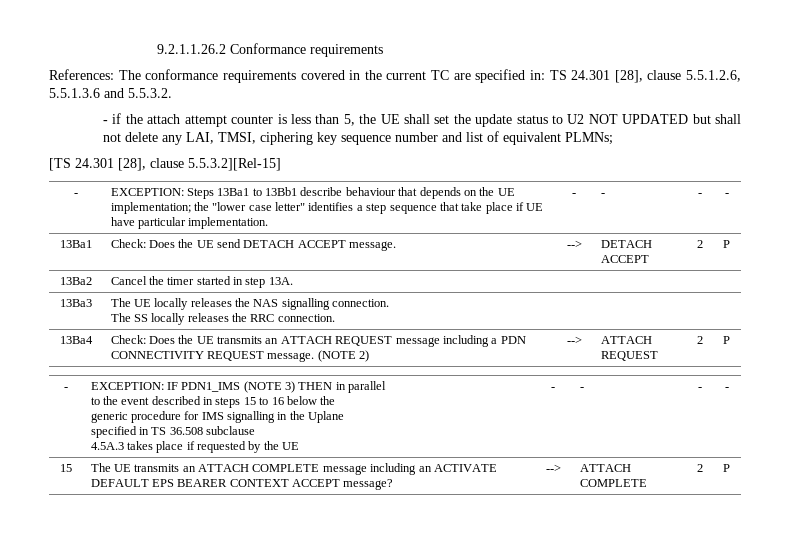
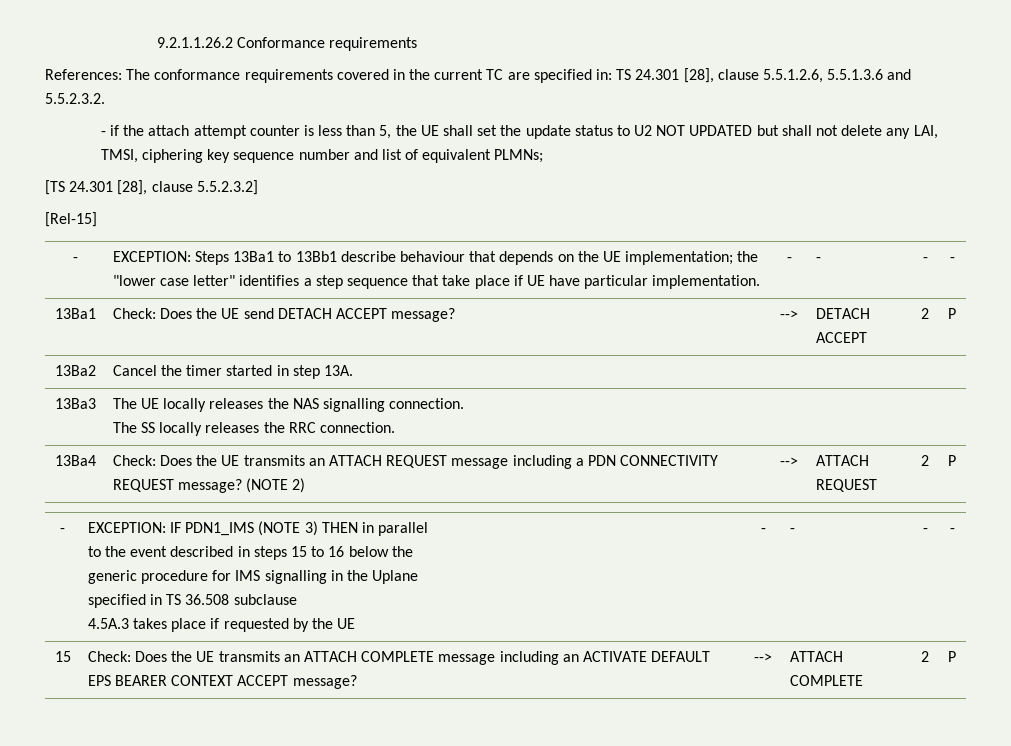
[128,88,172,98] 5.5.3.2. -> [45,93,105,104] 5.5.2.3.2.
[188,158,281,171] 5.5.3.2][Rel-15] -> [196,180,258,195] [45,212,97,227] 5.5.2.3.2] // [Rel-15]
[349,241,397,251] message. -> [391,308,456,322] message?
[267,352,315,362] message. -> [178,479,243,493] message?
[90,463,111,472] The -> [87,651,193,662] Check: Does the

